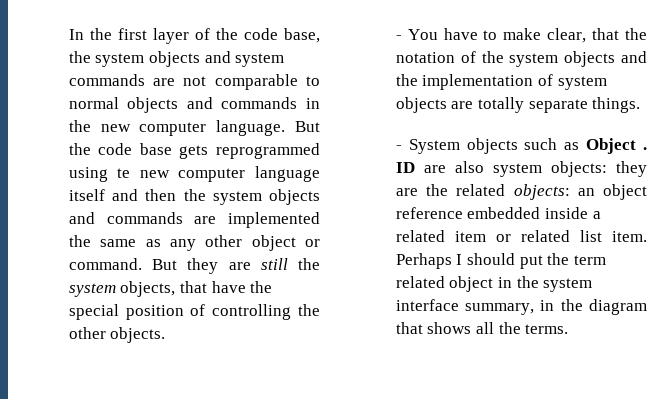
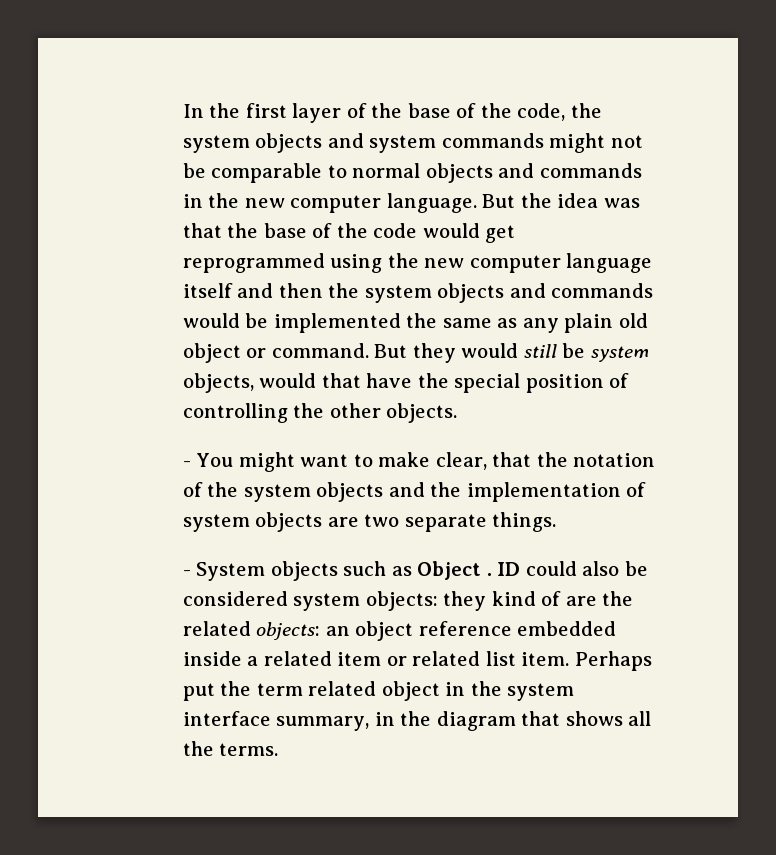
[243,28,320,43] code base, -> [407,103,566,121] base of the code,
[153,76,207,86] are not -> [549,133,643,153] [182,163,206,178] might not be
[98,143,209,159] code base gets -> [557,193,640,208] [182,223,516,243] idea was that the base of the code would get
[117,168,131,178] te -> [387,253,419,268] the
[194,216,217,224] are -> [182,313,269,328] would be
[205,235,243,247] other -> [564,313,648,333] plain old
[228,258,320,270] are still the -> [461,343,586,358] would still be
(176, 289) none -> [259,373,317,388] would
[443,28,478,40] have -> [238,452,349,472] might want
[478,97,525,113] totally -> [364,514,400,527] two
[423,161,484,173] are also -> [525,561,648,576] [182,591,288,606] could also be considered
(647, 169) none -> [491,591,562,606] kind of
[456,253,516,265] I should -> (652, 661) none

